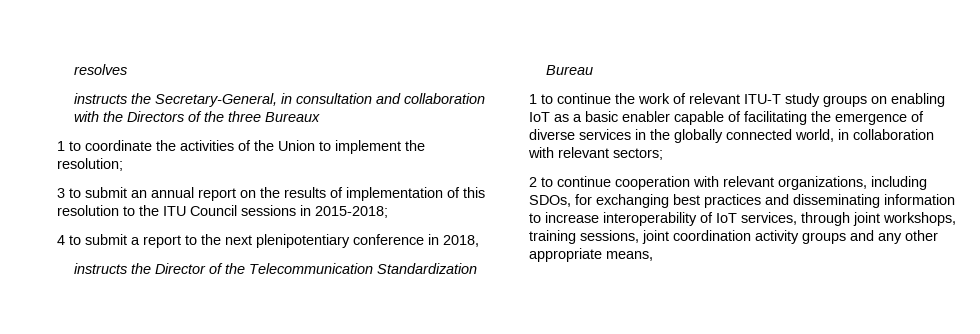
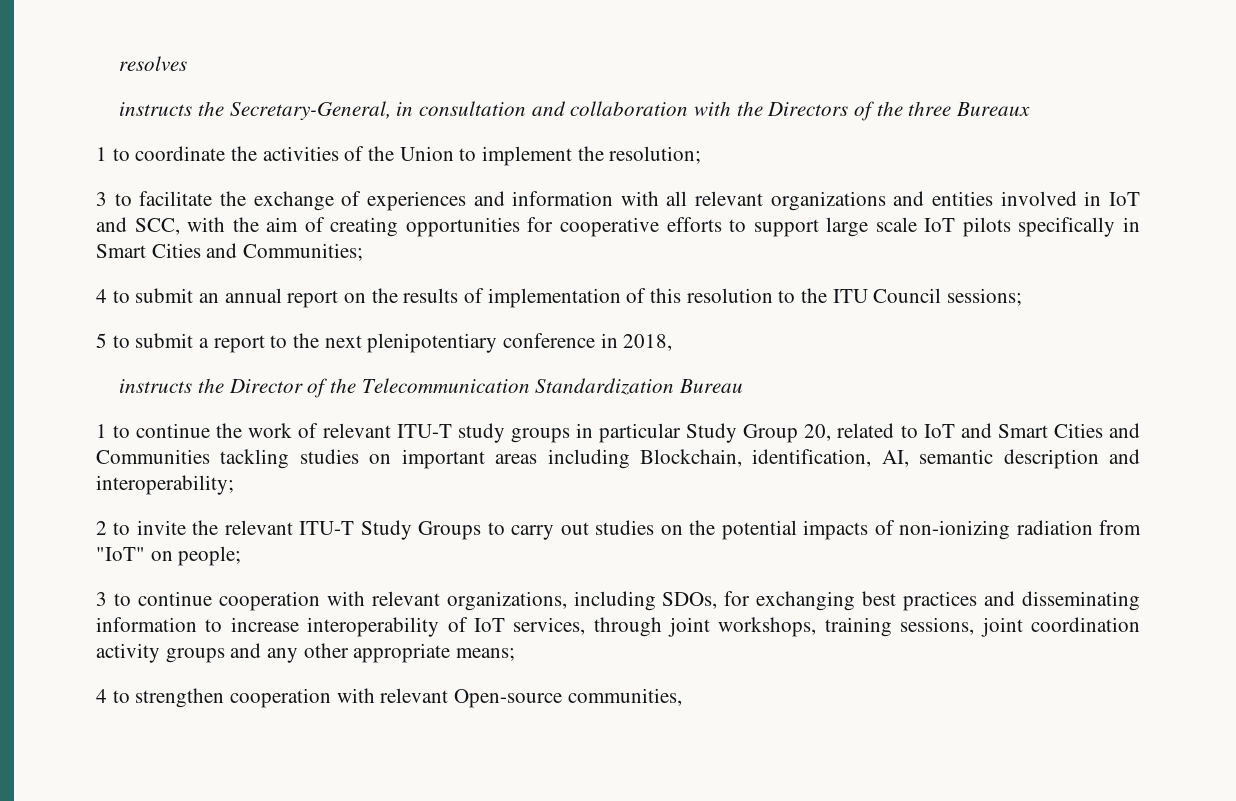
(81, 193) none -> [139,191,1140,211] [96,217,1140,237] [96,243,364,261] [96,289,130,303] facilitate the exchange of experiences and information with all relevant organizations and entities involved in IoT and SCC, with the aim of creating opportunities for cooperative efforts to support large scale IoT pilots specifically in Smart Cities and Communities; // 4 to
[241,205,388,218] [57,235,65,245] sessions in 2015-2018; // 4 -> [947,288,1023,306] [96,333,107,348] sessions; // 5
[871,93,945,107] [529,111,924,125] [529,129,934,143] [528,147,663,160] [529,177,537,187] on enabling IoT as a basic enabler capable of facilitating the emergence of diverse services in the globally connected world, in collaboration with relevant sectors; // 2 -> [575,423,1140,443] [96,449,1140,469] [96,475,234,495] [96,520,1142,540] [96,546,242,566] [96,592,107,606] in particular Study Group 20, related to IoT and Smart Cities and Communities tackling studies on important areas including Blockchain, identification, AI, semantic description and interoperability; // 2 to invite the relevant ITU-T Study Groups to carry out studies on the potential impacts of non-ionizing radiation from "IoT" on people; // 3
[606,251,653,261] means, -> [456,648,516,661] [96,688,682,708] means; // 4 to strengthen cooperation with relevant Open-source communities,

